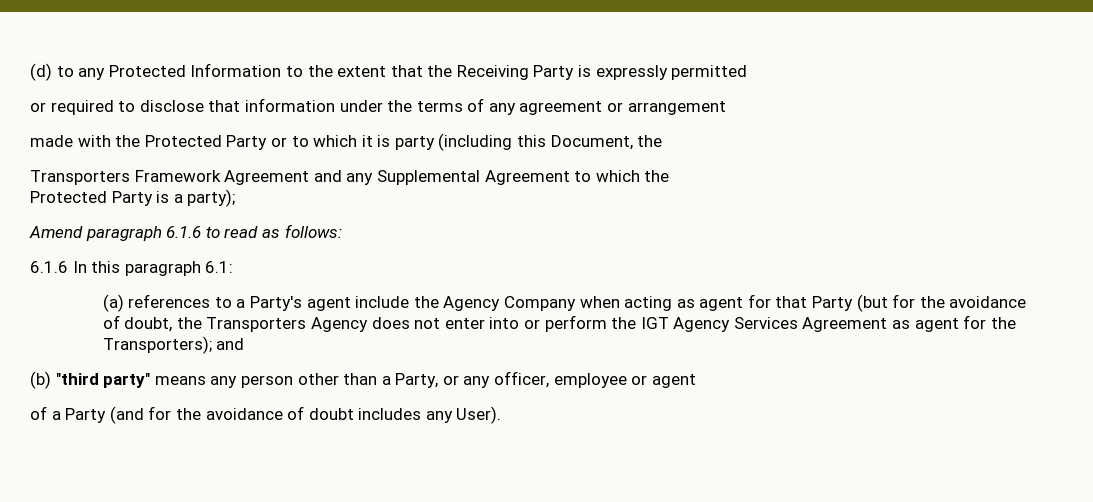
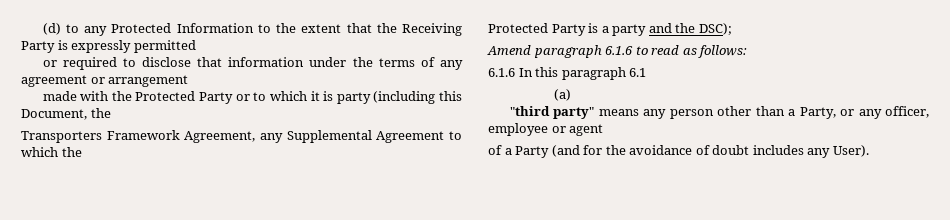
[224,170,342,185] Agreement and -> [184,131,256,143] Agreement,
[187,189,236,207] party); -> [612,23,732,36] party and the DSC);
[205,261,234,273] 6.1: -> [629,68,647,77] 6.1
[128,294,1027,312] [102,315,1016,332] [102,336,245,354] [30,371,51,389] references to a Party's agent include the Agency Company when acting as agent for that Party (but for the avoidance of doubt, the Transporters Agency does not enter into or perform the IGT Agency Services Agreement as agent for the Transporters); and // (b) -> (571, 95) //

